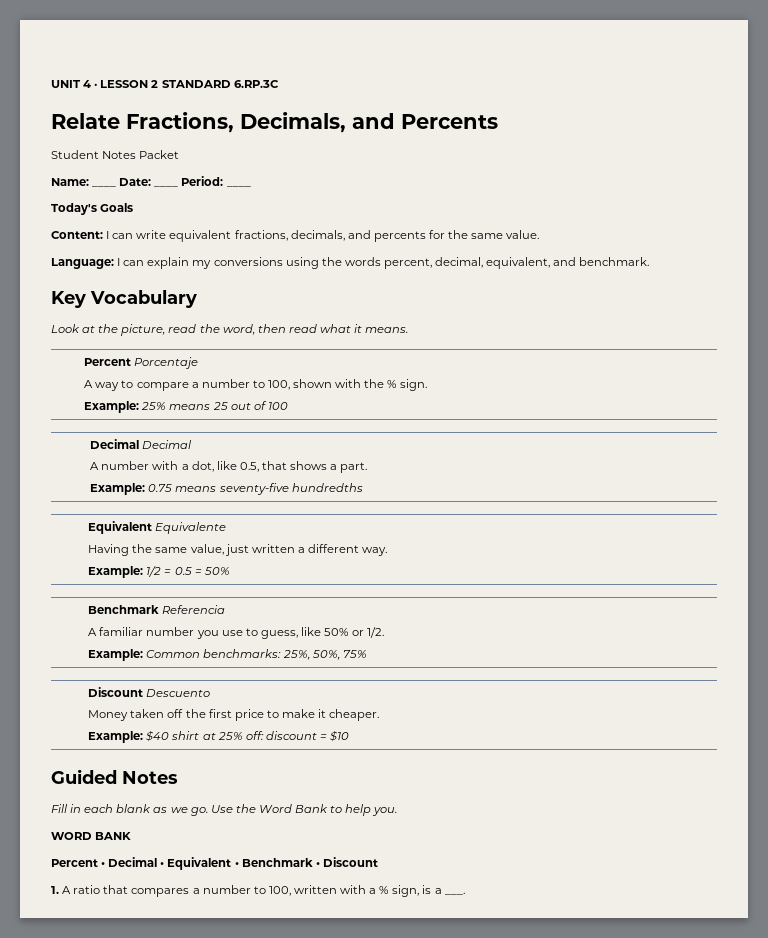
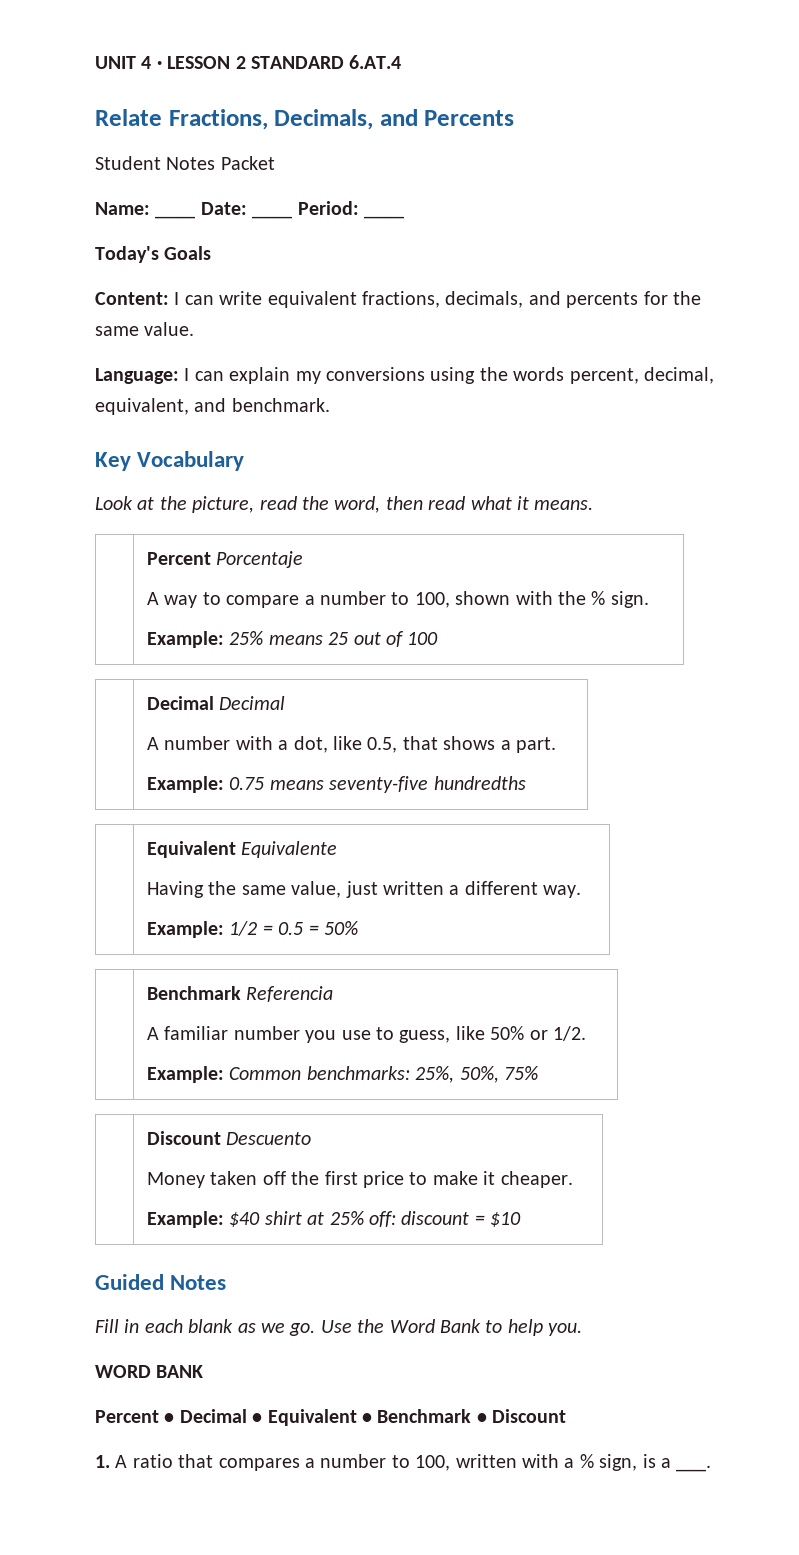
[233,80,279,88] 6.RP.3C -> [349,55,402,69] 6.AT.4

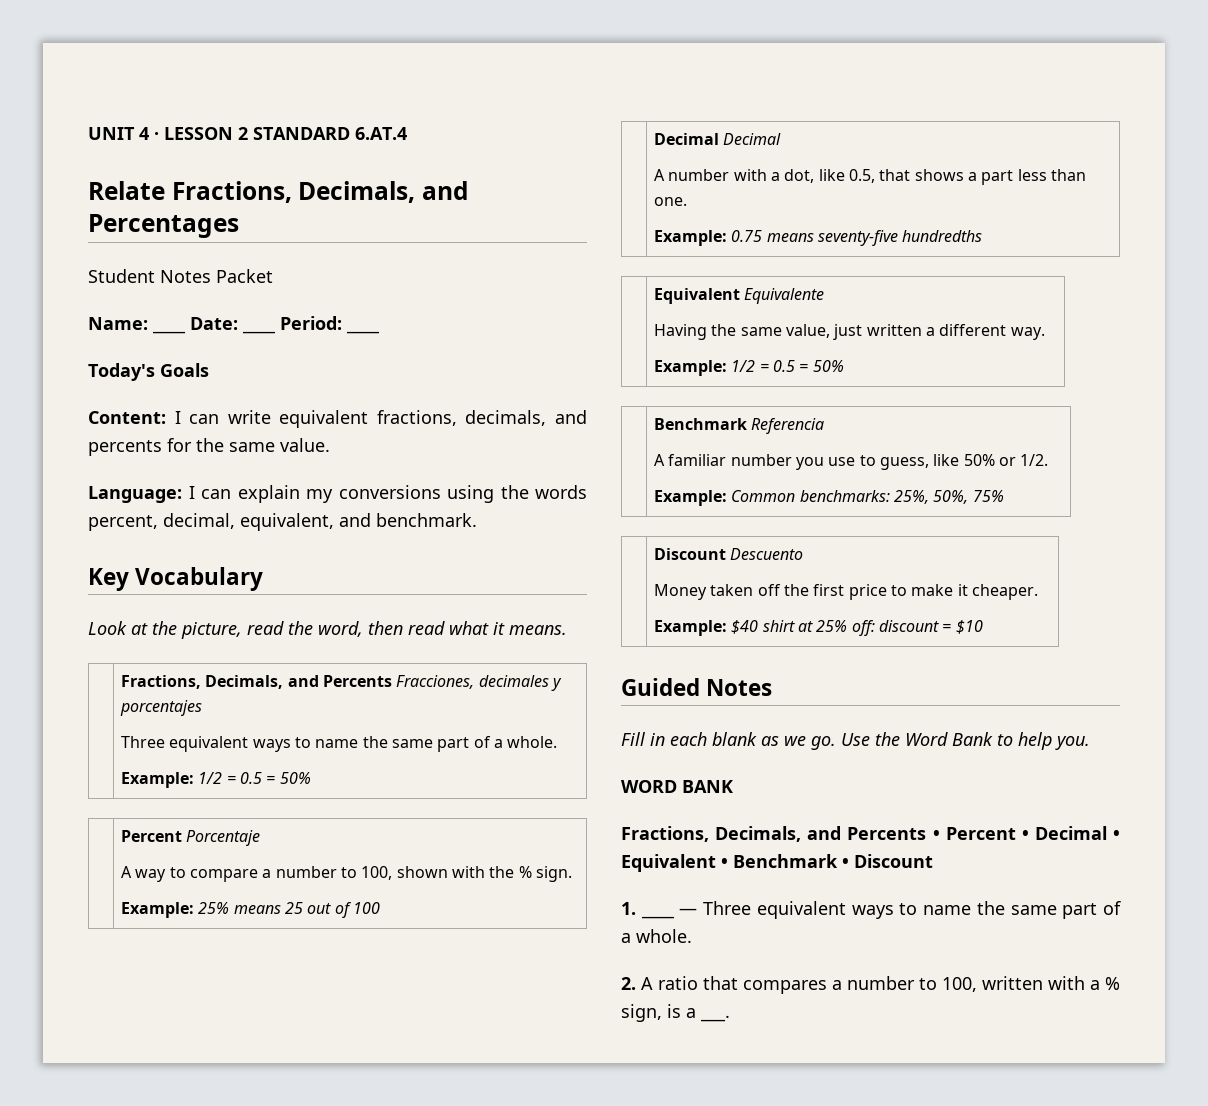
[424,110,515,126] Percents -> [88,214,239,238] Percentages
(594, 505) none -> [121,675,562,691] [120,700,203,716] [121,736,558,752] [121,772,311,788] // | Fractions, Decimals, and Percents Fracciones, decimales y porcentajes // Three equivalent ways to name the same part of a whole. // Example: 1/2 = 0.5 = 50%
[516,737,557,753] part. -> [981,169,1086,185] [654,197,688,206] part less than one.
(204, 1371) none -> [621,826,940,842] Fractions, Decimals, and Percents •
(110, 1461) none -> [640,915,675,919] [679,901,1121,919] [621,929,692,943] [621,977,636,990] ____ — Three equivalent ways to name the same part of a whole. // 2.

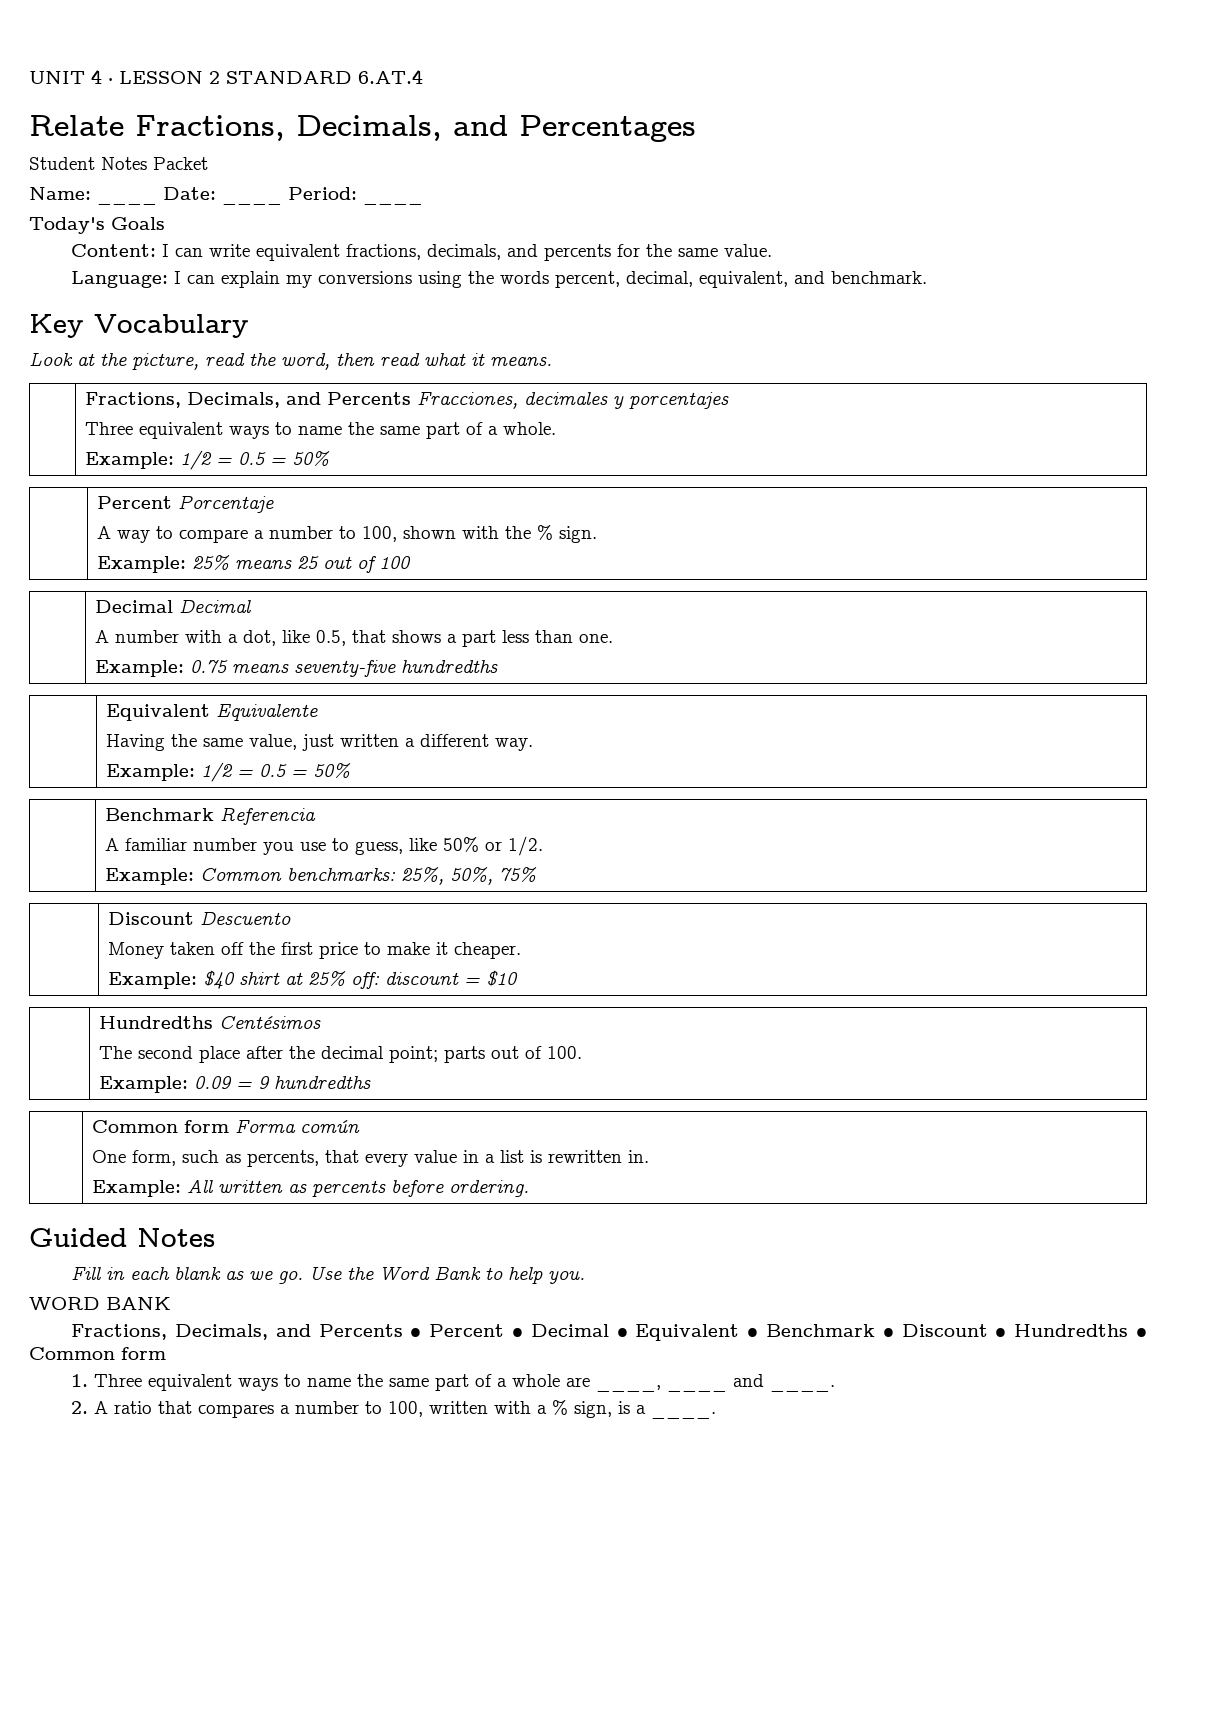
(983, 627) none -> [98,1016,321,1029] [98,1046,582,1063] [98,1076,371,1093] [91,1120,360,1133] [91,1150,649,1167] [91,1180,529,1197] // | Hundredths Centésimos // The second place after the decimal point; parts out of 100. // Example: 0.09 = 9 hundredths // | Common form Forma común // One form, such as percents, that every value in a list is rewritten in. // Example: All written as percents before ordering.
(933, 861) none -> [995,1324,1148,1337] [29,1347,166,1360] • Hundredths • Common form
[640,915,675,919] [679,908,698,915] ____ — -> (89, 1380) none
[636,929,692,943] whole. -> [512,1374,728,1392] [733,1374,836,1392] whole are ____, ____ and ____.
[700,1015,730,1022] ___. -> [651,1412,717,1419] ____.

